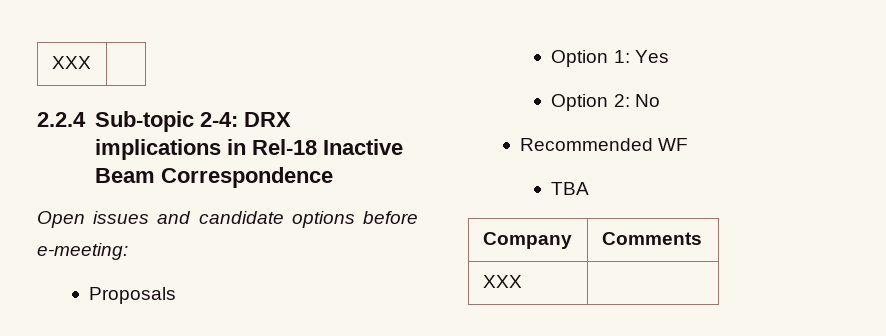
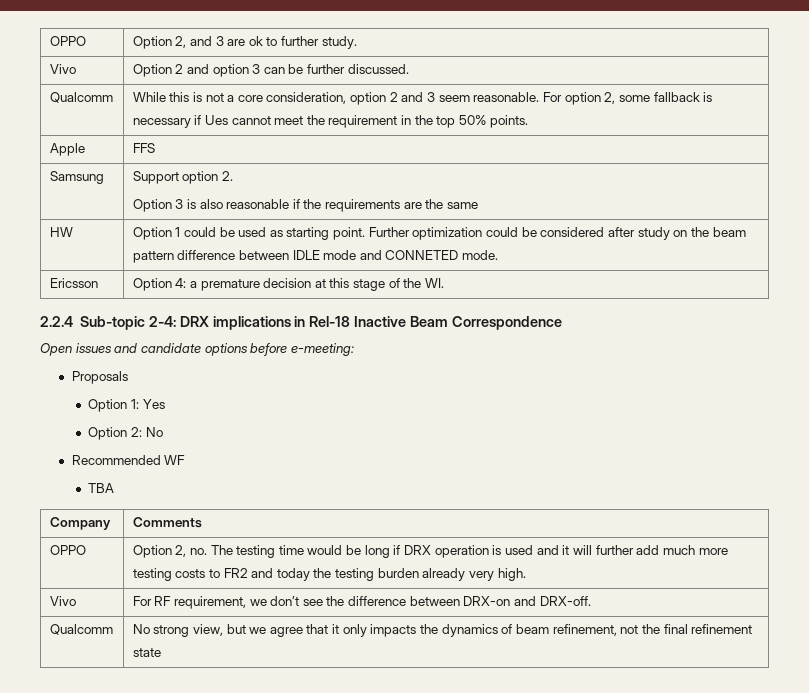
[51,56,91,69] XXX | -> [49,36,86,46] [132,36,357,49] [49,64,76,74] [132,64,409,77] [49,92,113,103] [132,92,713,105] [132,115,528,128] [49,143,85,156] [132,143,155,153] [49,171,104,184] [132,171,233,184] [132,199,479,212] [49,227,73,237] [132,227,746,240] [132,250,499,263] [49,278,98,288] [132,278,445,291] OPPO | Option 2, and 3 are ok to further study. // Vivo | Option 2 and option 3 can be further discussed. // Qualcomm | While this is not a core consideration, option 2 and 3 seem reasonable. For option 2, some fallback is necessary if Ues cannot meet the requirement in the top 50% points. // Apple | FFS // Samsung | Support option 2. // Option 3 is also reasonable if the requirements are the same // HW | Option 1 could be used as starting point. Further optimization could be considered after study on the beam pattern difference between IDLE mode and CONNETED mode. // Ericsson | Option 4: a premature decision at this stage of the WI.
[482,275,522,288] XXX | -> [49,545,86,555] [132,545,728,558] [132,568,526,581] [49,596,76,606] [132,596,591,609] [49,624,113,635] [132,624,753,637] [132,648,161,657] OPPO | Option 2, no. The testing time would be long if DRX operation is used and it will further add much more testing costs to FR2 and today the testing burden already very high. // Vivo | For RF requirement, we don’t see the difference between DRX-on and DRX-off. // Qualcomm | No strong view, but we agree that it only impacts the dynamics of beam refinement, not the final refinement state

